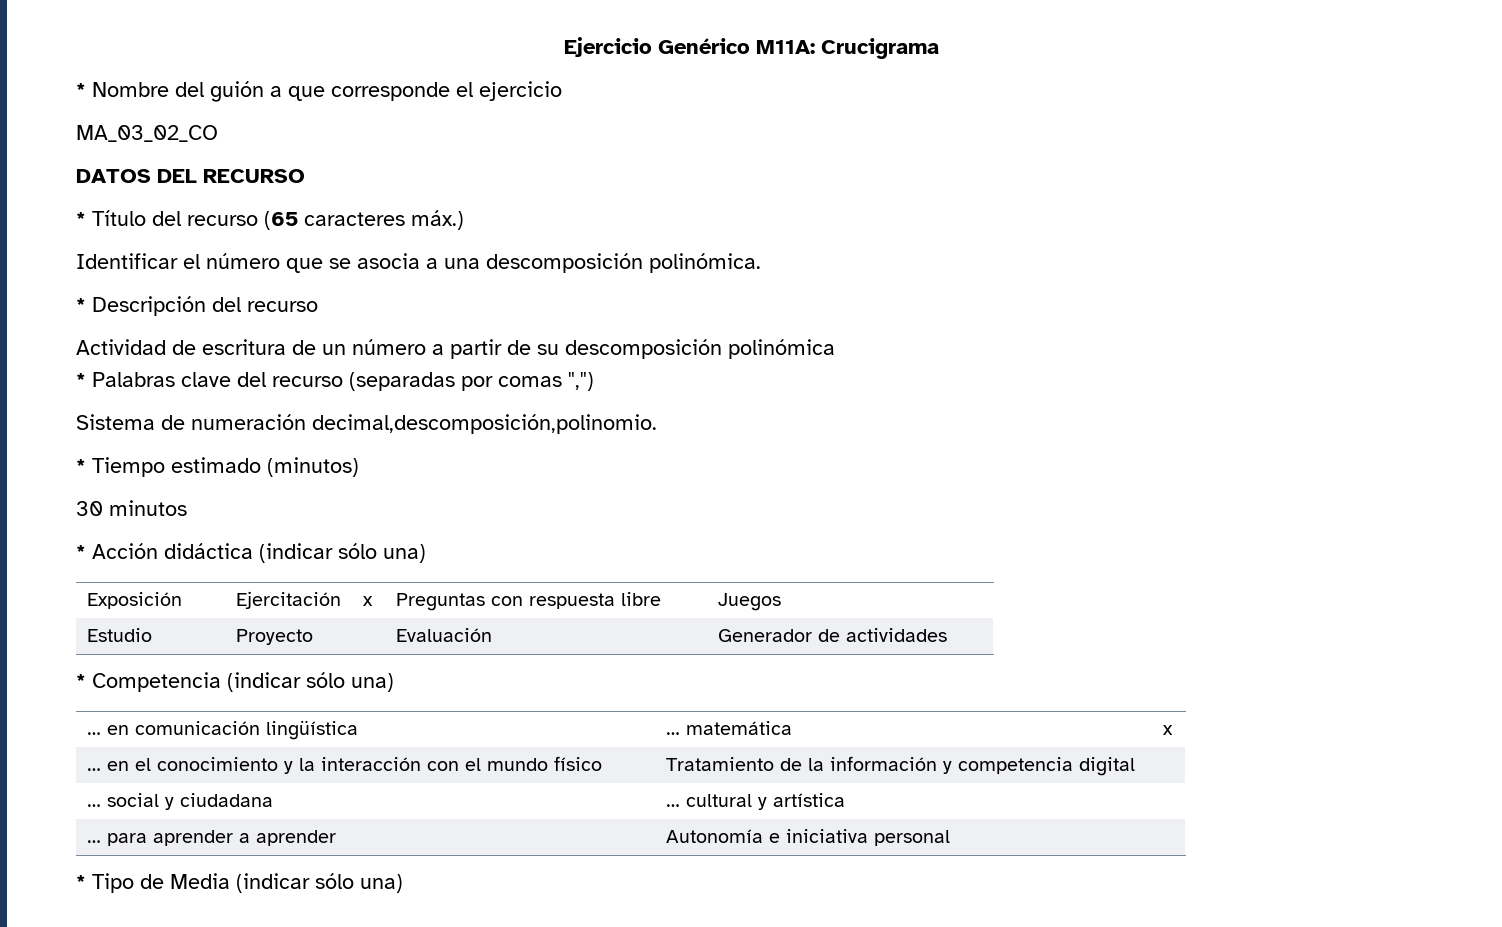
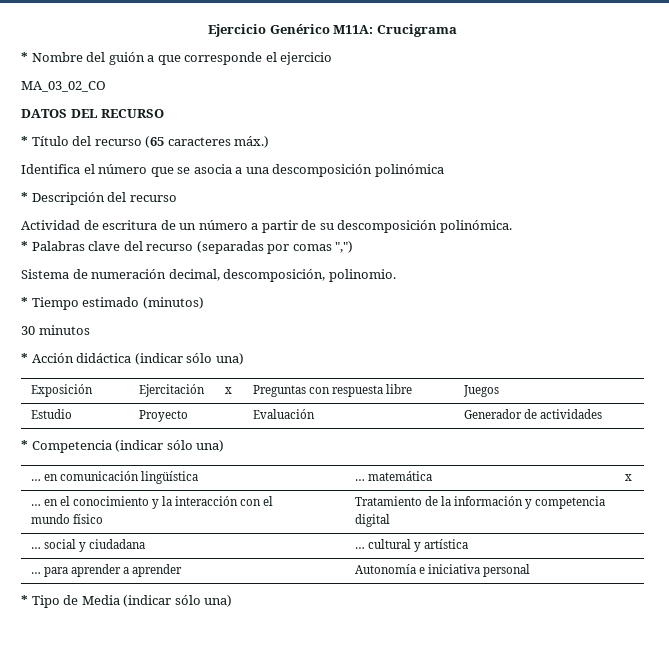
[76,253,178,269] Identificar -> [21,164,80,174] Identifica
[649,253,761,273] polinómica. -> [374,164,444,177] polinómica
[728,339,835,359] polinómica -> [439,220,512,233] polinómica.
[312,414,657,434] decimal,descomposición,polinomio. -> [168,269,396,282] decimal, descomposición, polinomio.

